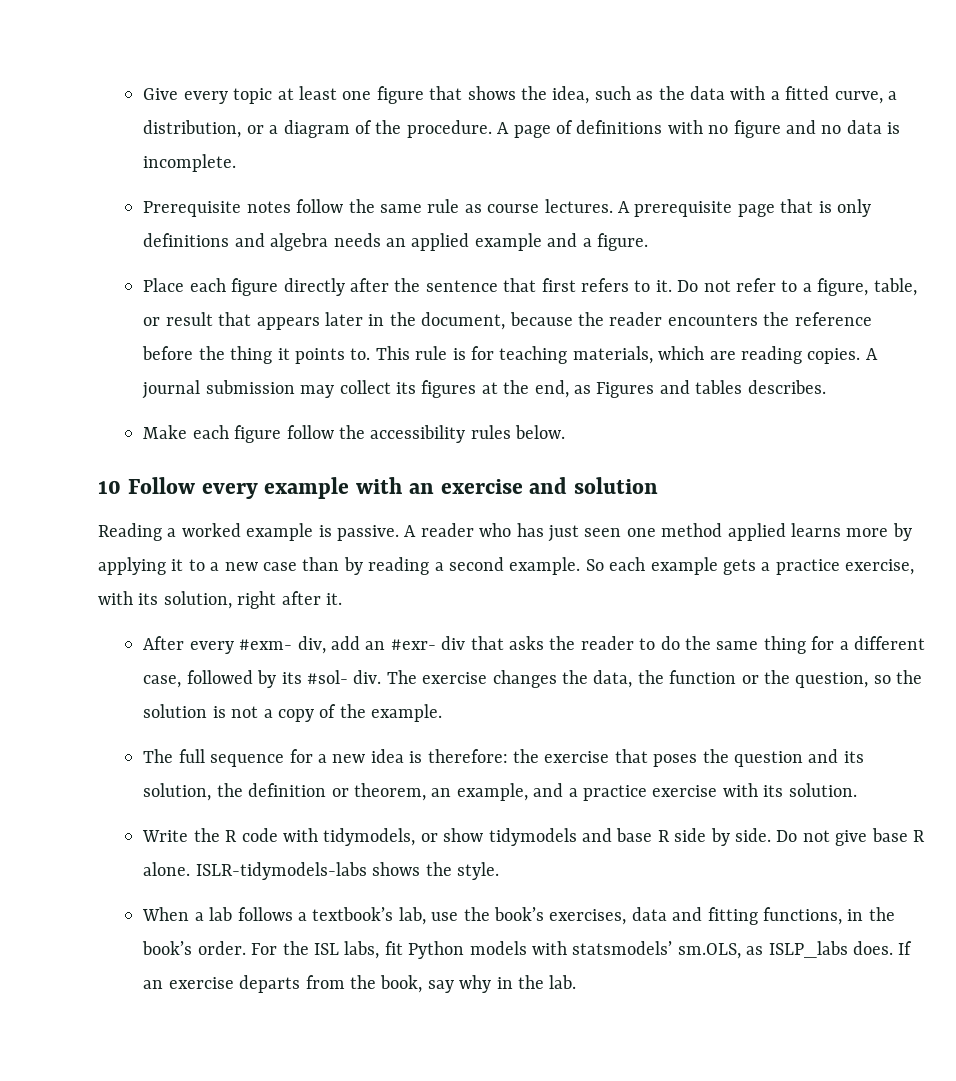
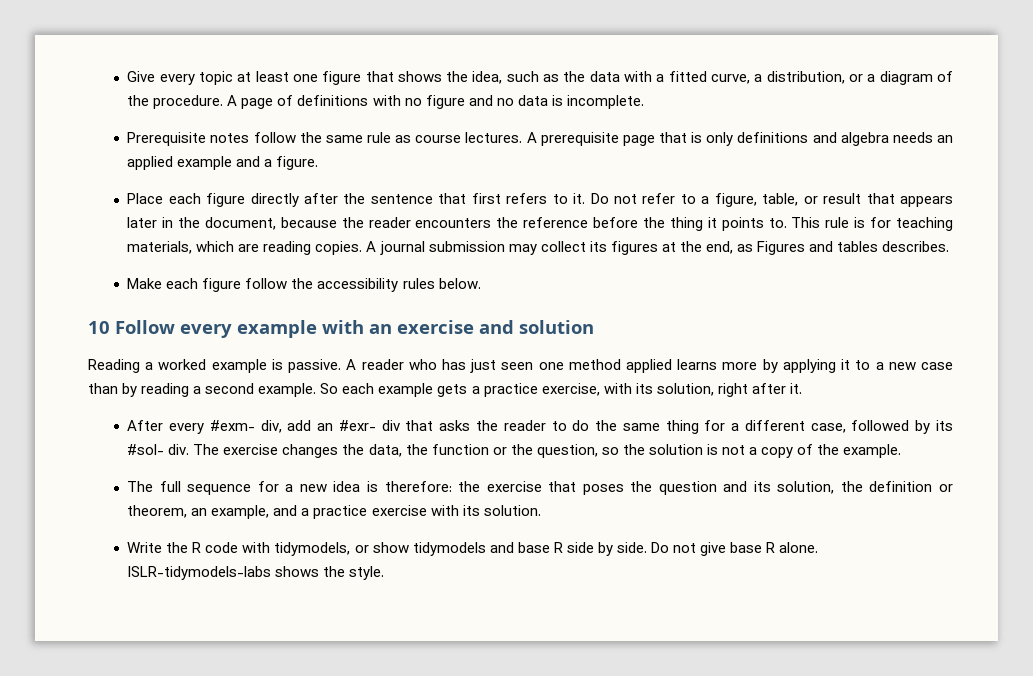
[142,907,895,925] [142,941,913,959] [143,975,577,993] // When a lab follows a textbook’s lab, use the book’s exercises, data and fitting functions, in the book’s order. For the ISL labs, fit Python models with statsmodels’ sm.OLS, as ISLP_labs does. If an exercise departs from the book, say why in the lab. -> (385, 573) none

